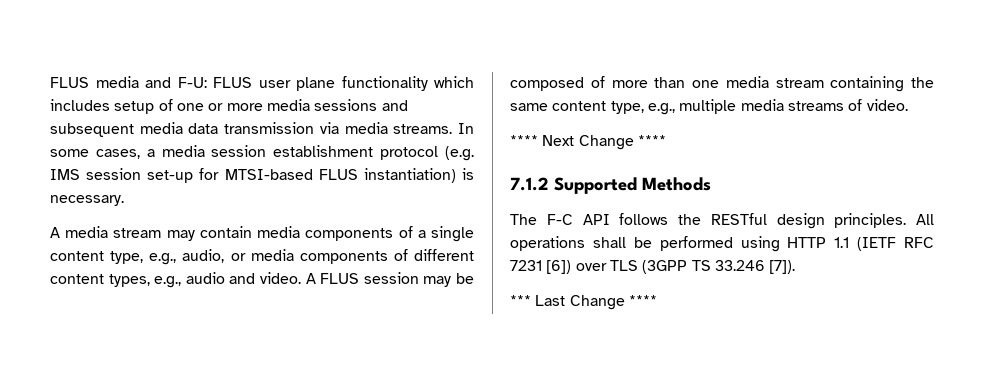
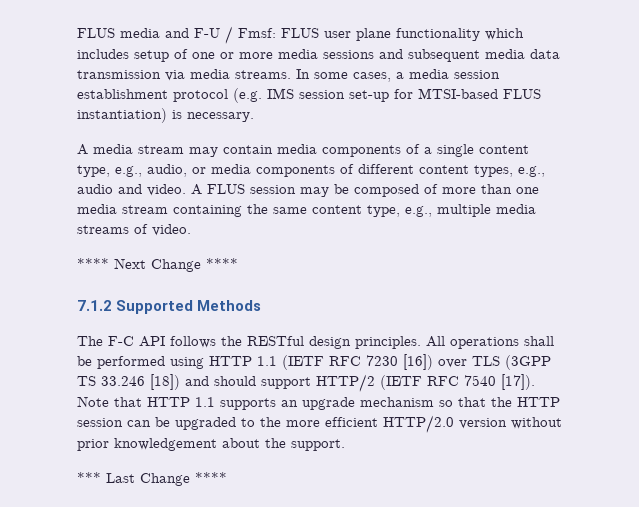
[177,77,207,88] F-U: -> [194,26,276,44] F-U / Fmsf:
[510,260,572,274] 7231 [6]) -> [366,354,433,370] 7230 [16])
[769,260,796,274] [7]). -> [150,374,535,392] [77,396,560,410] [77,415,562,433] [77,438,345,451] [18]) and should support HTTP/2 (IETF RFC 7540 [17]). Note that HTTP 1.1 supports an upgrade mechanism so that the HTTP session can be upgraded to the more efficient HTTP/2.0 version without prior knowledgement about the support.

